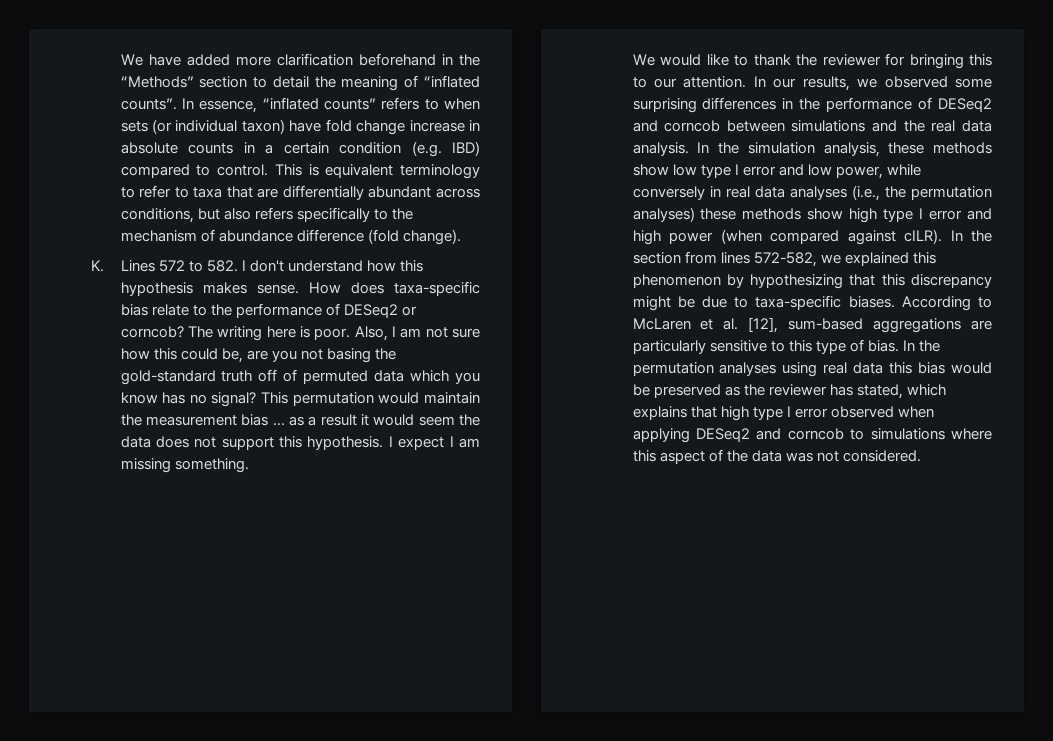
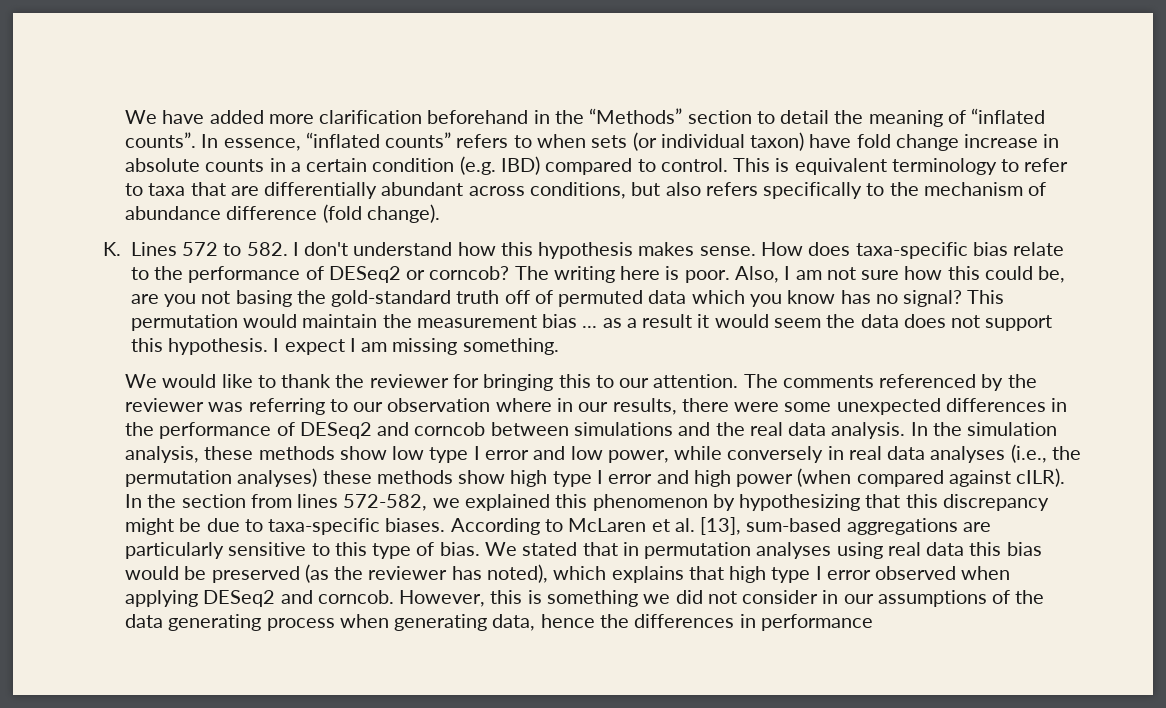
[753,76,992,91] [632,98,697,113] In our results, we observed some surprising -> [743,374,1037,391] [125,398,941,415] The comments referenced by the reviewer was referring to our observation where in our results, there were some unexpected
[748,317,779,333] [12], -> [700,517,742,535] [13],
[902,340,940,352] In the -> [484,542,639,556] We stated that in
[724,386,740,396] as -> [304,564,329,583] (as
[856,384,903,399] stated, -> [486,564,548,583] noted),
[787,428,992,440] [632,449,921,464] corncob to simulations where this aspect of the data was not considered. -> [317,590,1045,607] [125,614,873,631] corncob. However, this is something we did not consider in our assumptions of the data generating process when generating data, hence the differences in performance

